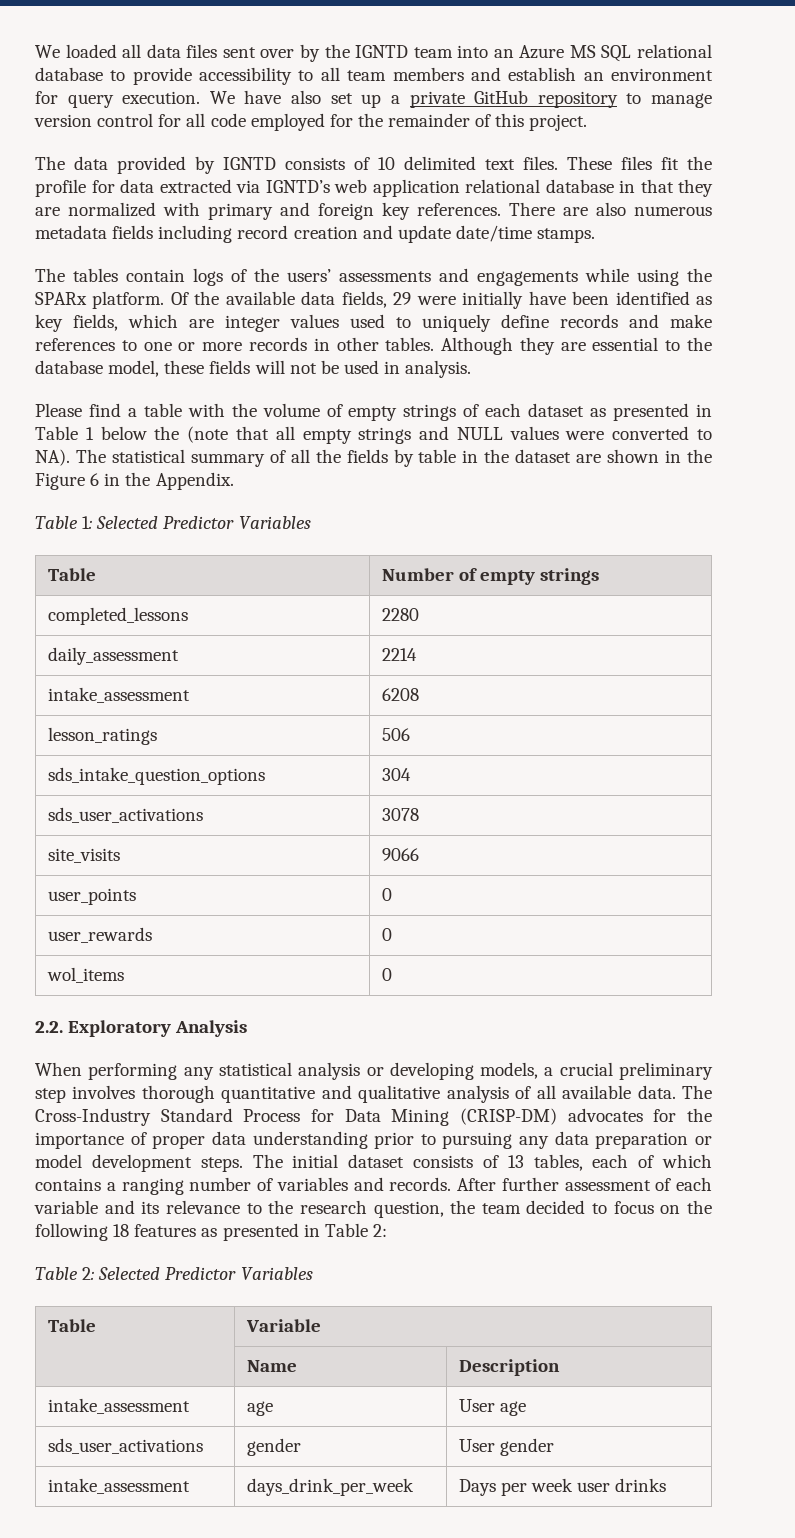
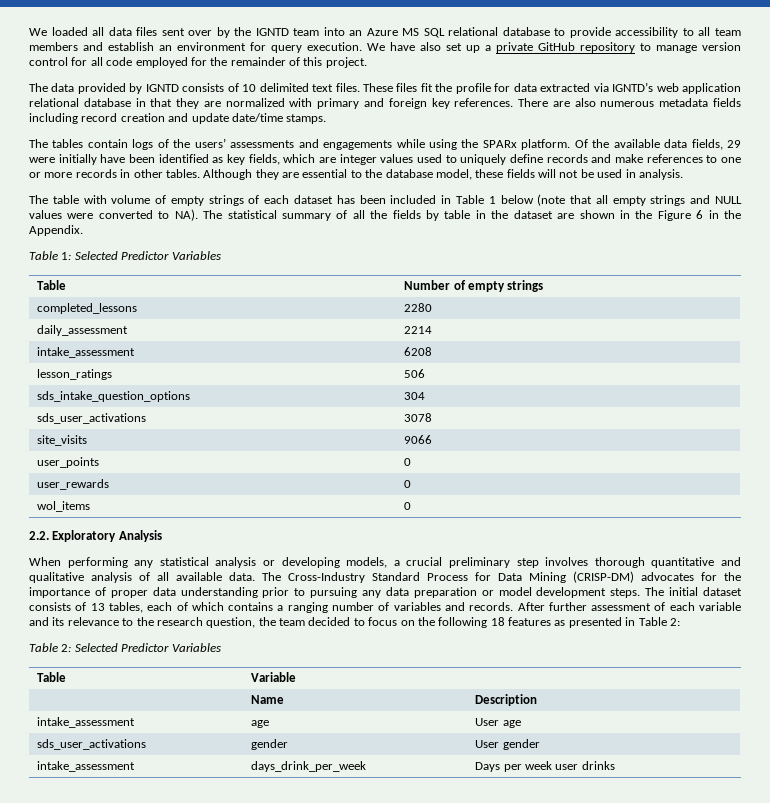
[35,403,137,417] Please find a -> [29,195,48,204] The
[231,403,257,417] the -> (107, 199) none
[590,403,690,421] as presented -> [336,195,437,204] has been included
[154,426,180,440] the -> (534, 199) none

